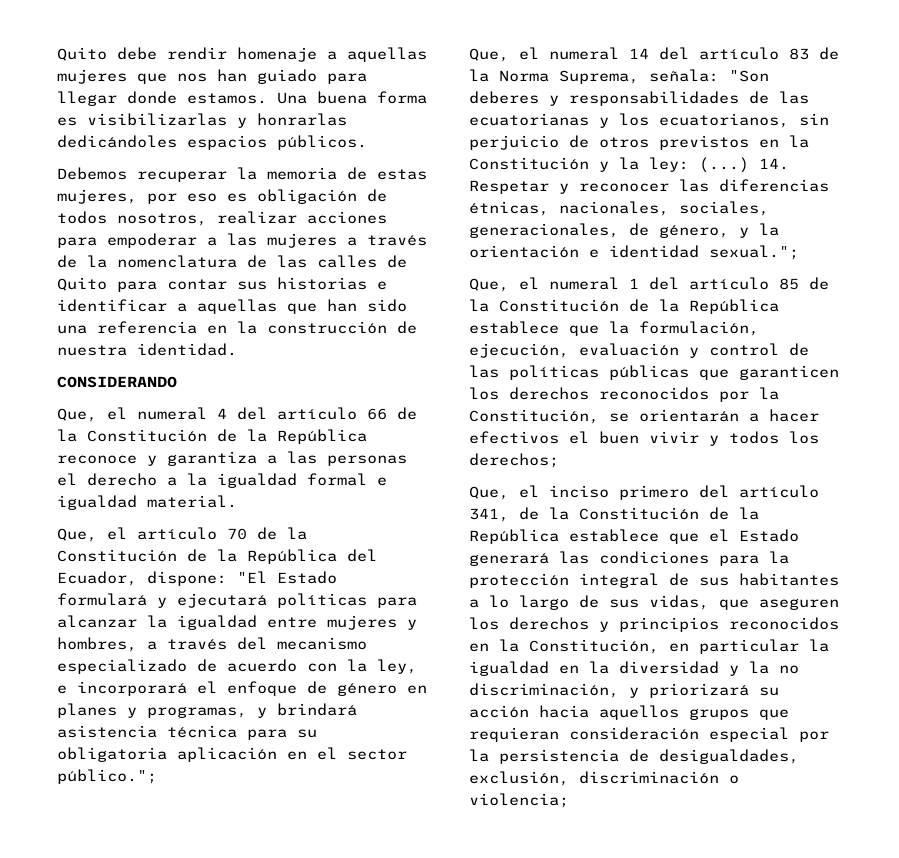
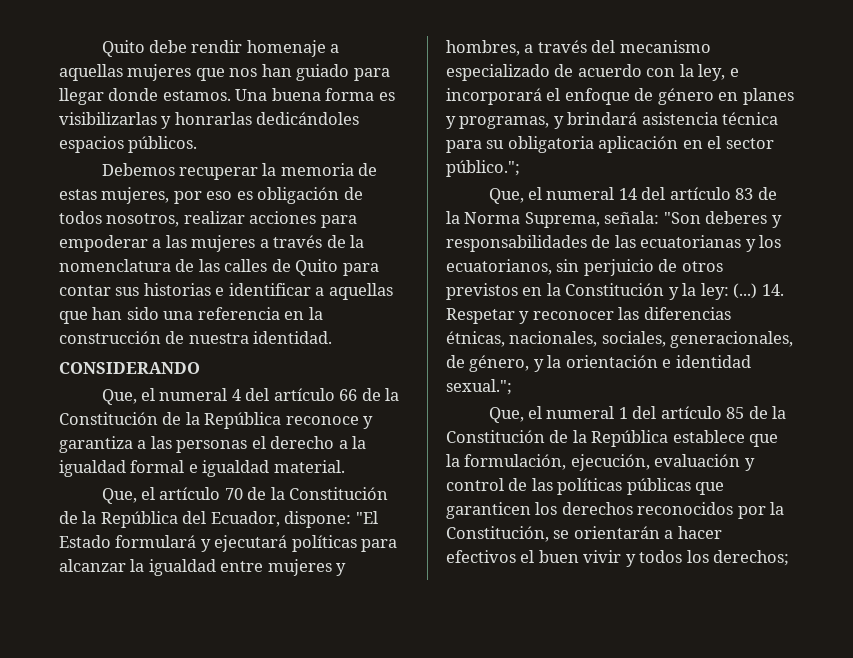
[469,485,819,500] [469,507,759,522] [469,529,799,544] [469,551,789,566] [469,573,839,588] [469,595,839,610] [469,617,839,632] [469,639,829,654] [469,661,799,676] [469,683,779,698] [469,705,789,720] [469,727,829,742] [469,749,799,764] [469,771,739,786] [469,793,569,808] // Que, el inciso primero del artículo 341, de la Constitución de la República establece que el Estado generará las condiciones para la protección integral de sus habitantes a lo largo de sus vidas, que aseguren los derechos y principios reconocidos en la Constitución, en particular la igualdad en la diversidad y la no discriminación, y priorizará su acción hacia aquellos grupos que requieran consideración especial por la persistencia de desigualdades, exclusión, discriminación o violencia; -> (790, 558) none

